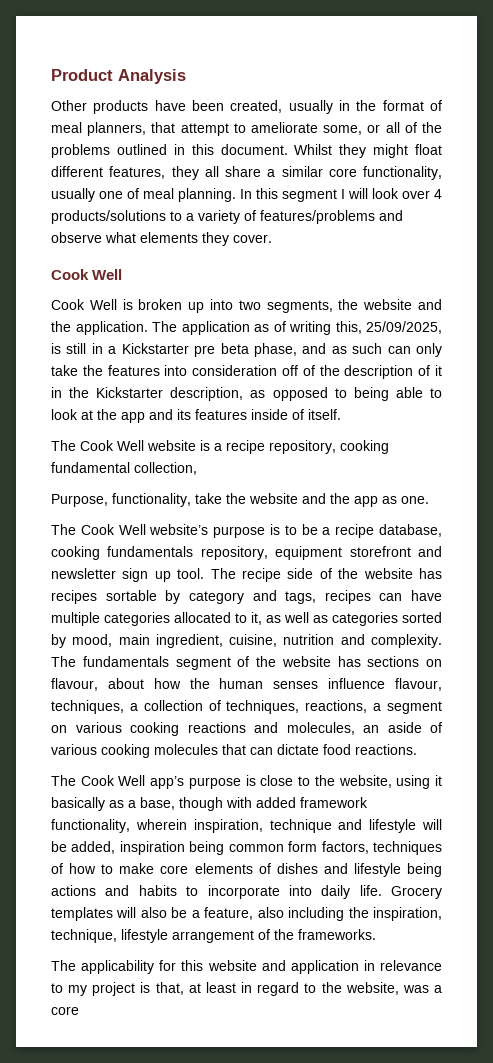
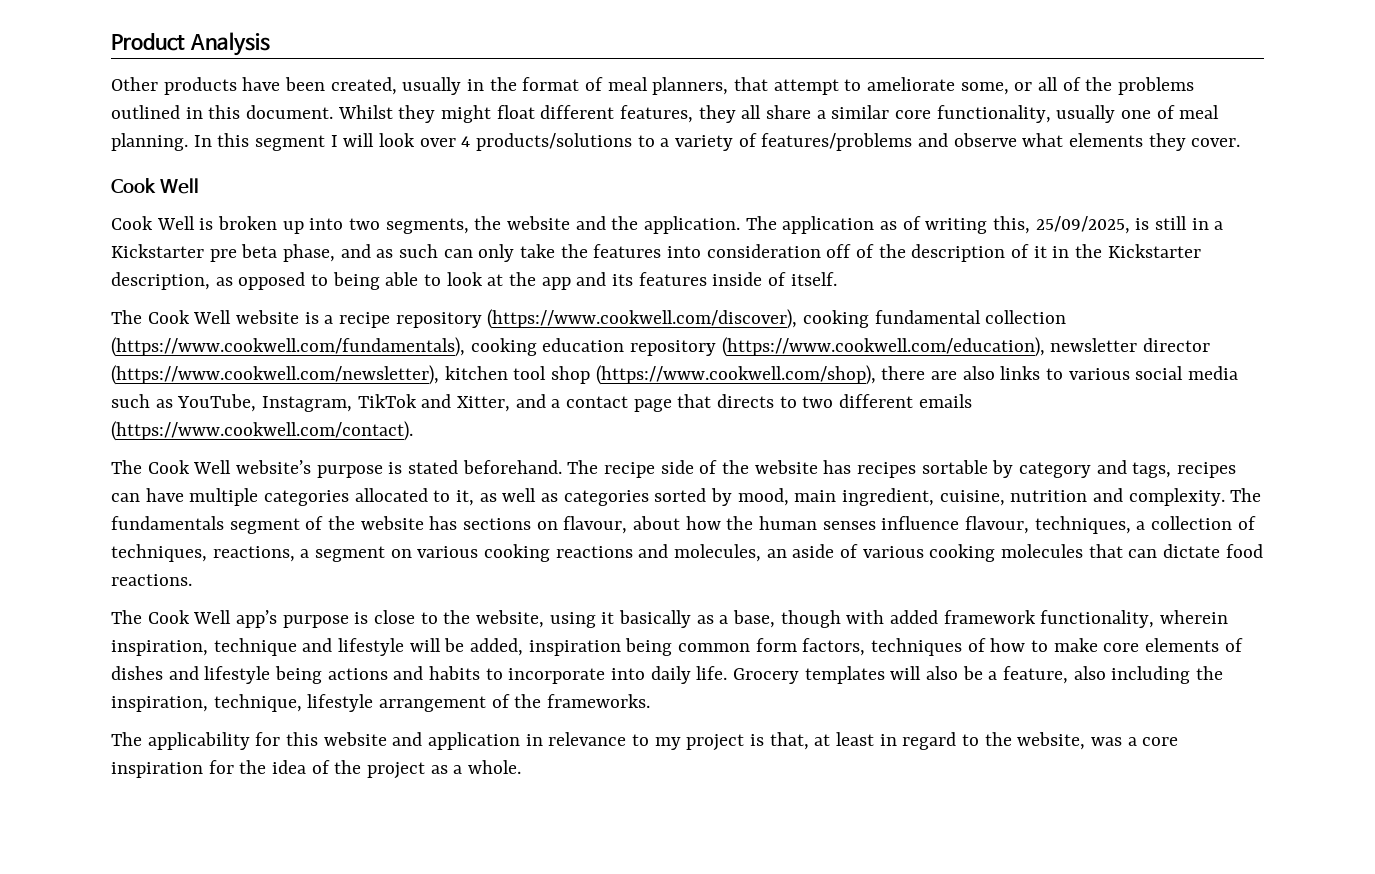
[269,440,389,454] [51,462,197,475] [51,493,429,507] repository, cooking fundamental collection, // Purpose, functionality, take the website and the app as one. -> [395,309,1067,329] [111,337,1211,357] [111,365,1239,385] [111,394,972,412] [111,421,413,441] repository (https://www.cookwell.com/discover), cooking fundamental collection (https://www.cookwell.com/fundamentals), cooking education repository (https://www.cookwell.com/education), newsletter director (https://www.cookwell.com/newsletter), kitchen tool shop (https://www.cookwell.com/shop), there are also links to various social media such as YouTube, Instagram, TikTok and Xitter, and a contact page that directs to two different emails (https://www.cookwell.com/contact).
[284,524,443,538] [51,546,442,560] [51,568,205,582] to be a recipe database, cooking fundamentals repository, equipment storefront and newsletter sign up tool. -> [408,460,562,474] stated beforehand.
(79, 1010) none -> [111,760,522,779] inspiration for the idea of the project as a whole.

